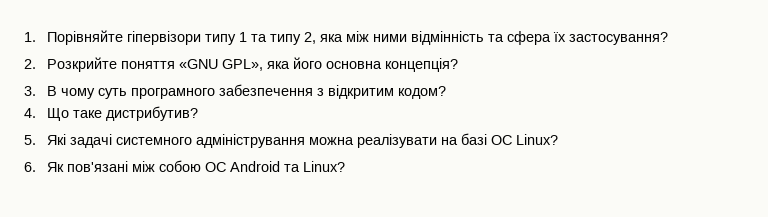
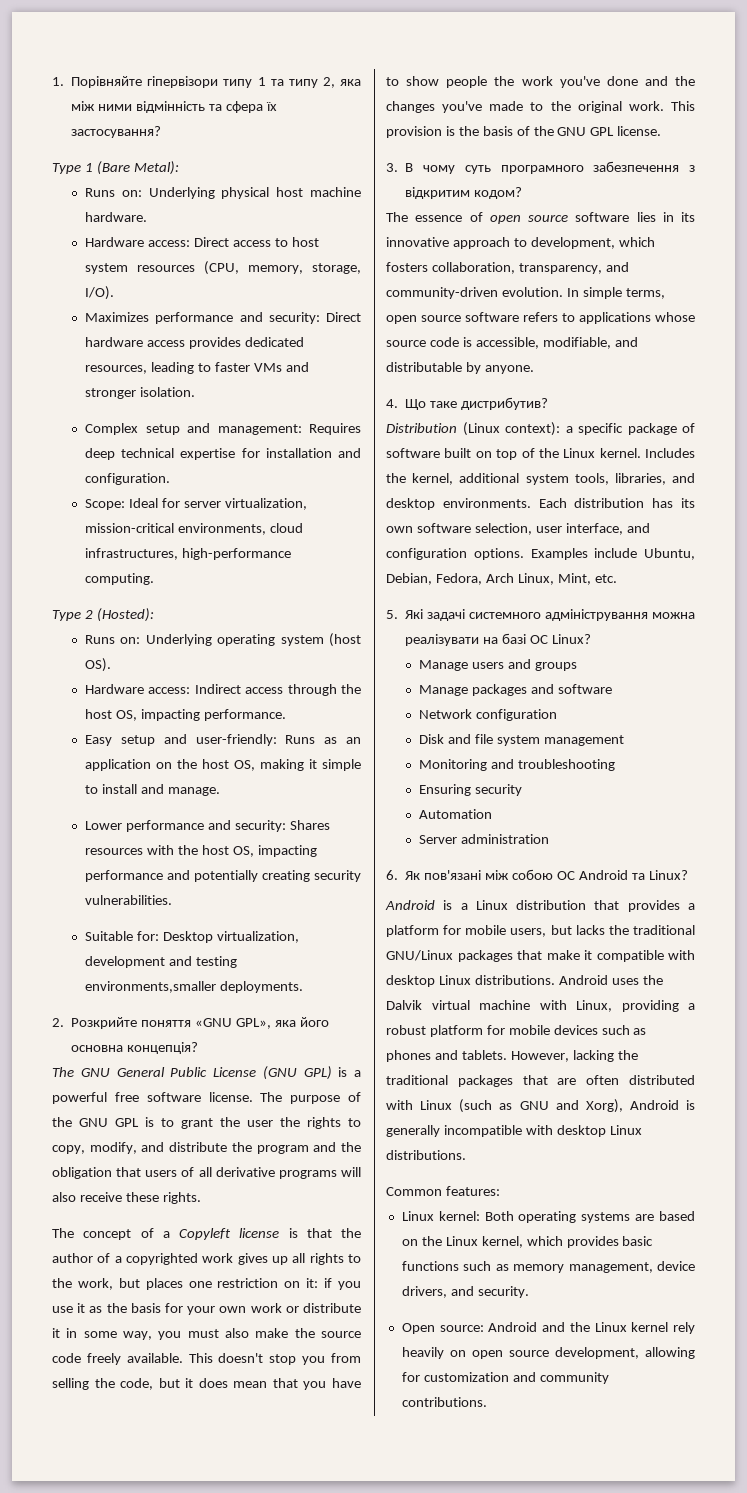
(669, 38) none -> [52,161,179,175] [84,187,361,199] [84,212,147,222] [84,237,319,247] [84,261,361,275] [84,286,114,300] [84,312,361,324] [84,337,304,349] [84,362,309,374] [84,387,195,399] [84,423,361,435] [84,448,362,460] [84,473,170,485] [84,498,307,510] [84,523,303,535] [84,548,291,560] [84,573,154,585] [52,608,154,622] [84,633,361,647] [84,658,111,672] [84,684,361,696] [84,709,286,721] [84,734,361,746] [84,759,362,771] [84,784,220,796] [84,820,330,832] [84,845,317,857] [84,870,361,882] [84,895,172,905] [84,931,299,943] [84,956,237,968] [84,981,303,993] // Type 1 (Bare Metal): // Runs on: Underlying physical host machine hardware. // Hardware access: Direct access to host system resources (CPU, memory, storage, I/O). // Maximizes performance and security: Direct hardware access provides dedicated resources, leading to faster VMs and stronger isolation. // Complex setup and management: Requires deep technical expertise for installation and configuration. // Scope: Ideal for server virtualization, mission-critical environments, cloud infrastructures, high-performance computing. // Type 2 (Hosted): // Runs on: Underlying operating system (host OS). // Hardware access: Indirect access through the host OS, impacting performance. // Easy setup and user-friendly: Runs as an application on the host OS, making it simple to install and manage. // Lower performance and security: Shares resources with the host OS, impacting performance and potentially creating security vulnerabilities. // Suitable for: Desktop virtualization, development and testing environments,smaller deployments.
(459, 65) none -> [52,1066,361,1080] [52,1092,361,1104] [52,1117,361,1129] [52,1142,362,1154] [52,1167,362,1179] [52,1192,201,1204] [52,1228,361,1240] [52,1253,361,1265] [52,1278,361,1290] [52,1303,361,1315] [52,1328,361,1340] [52,1353,361,1365] [52,1378,361,1390] [386,76,695,88] [386,101,695,113] [386,126,662,138] // The GNU General Public License (GNU GPL) is a powerful free software license. The purpose of the GNU GPL is to grant the user the rights to copy, modify, and distribute the program and the obligation that users of all derivative programs will also receive these rights. // The concept of a Copyleft license is that the author of a copyrighted work gives up all rights to the work, but places one restriction on it: if you use it as the basis for your own work or distribute it in some way, you must also make the source code freely available. This doesn't stop you from selling the code, but it does mean that you have to show people the work you've done and the changes you've made to the original work. This provision is the basis of the GNU GPL license.
[24,106,199,121] 4. Що таке дистрибутив? -> [386,212,695,224] [386,237,655,249] [386,262,629,274] [386,287,665,299] [386,312,695,324] [386,337,638,349] [386,362,534,374] [386,397,549,410] [386,422,695,436] [386,448,695,460] [386,473,695,485] [386,498,695,510] [386,523,650,535] [386,548,695,560] [386,573,617,585] The essence of open source software lies in its innovative approach to development, which fosters collaboration, transparency, and community-driven evolution. In simple terms, open source software refers to applications whose source code is accessible, modifiable, and distributable by anyone. // 4. Що таке дистрибутив? // Distribution (Linux context): a specific package of software built on top of the Linux kernel. Includes the kernel, additional system tools, libraries, and desktop environments. Each distribution has its own software selection, user interface, and configuration options. Examples include Ubuntu, Debian, Fedora, Arch Linux, Mint, etc.
(559, 139) none -> [418,659,577,671] [418,684,612,696] [418,709,557,721] [418,734,624,746] [418,759,615,771] [418,784,522,796] [418,809,492,819] [418,834,549,844] // Manage users and groups // Manage packages and software // Network configuration // Disk and file system management // Monitoring and troubleshooting // Ensuring security // Automation // Server administration
(346, 166) none -> [385,900,695,912] [386,925,695,937] [386,950,695,962] [386,975,663,987] [386,1000,695,1012] [386,1025,647,1037] [386,1050,638,1062] [386,1075,695,1087] [386,1099,695,1113] [386,1125,642,1137] [386,1150,466,1160] [386,1186,500,1196] [401,1211,695,1223] [401,1236,654,1248] [401,1261,695,1273] [401,1286,529,1298] [401,1322,696,1334] [401,1347,695,1359] [401,1372,609,1384] [401,1397,487,1407] // Android is a Linux distribution that provides a platform for mobile users, but lacks the traditional GNU/Linux packages that make it compatible with desktop Linux distributions. Android uses the Dalvik virtual machine with Linux, providing a robust platform for mobile devices such as phones and tablets. However, lacking the traditional packages that are often distributed with Linux (such as GNU and Xorg), Android is generally incompatible with desktop Linux distributions. // Common features: // Linux kernel: Both operating systems are based on the Linux kernel, which provides basic functions such as memory management, device drivers, and security. // Open source: Android and the Linux kernel rely heavily on open source development, allowing for customization and community contributions.

